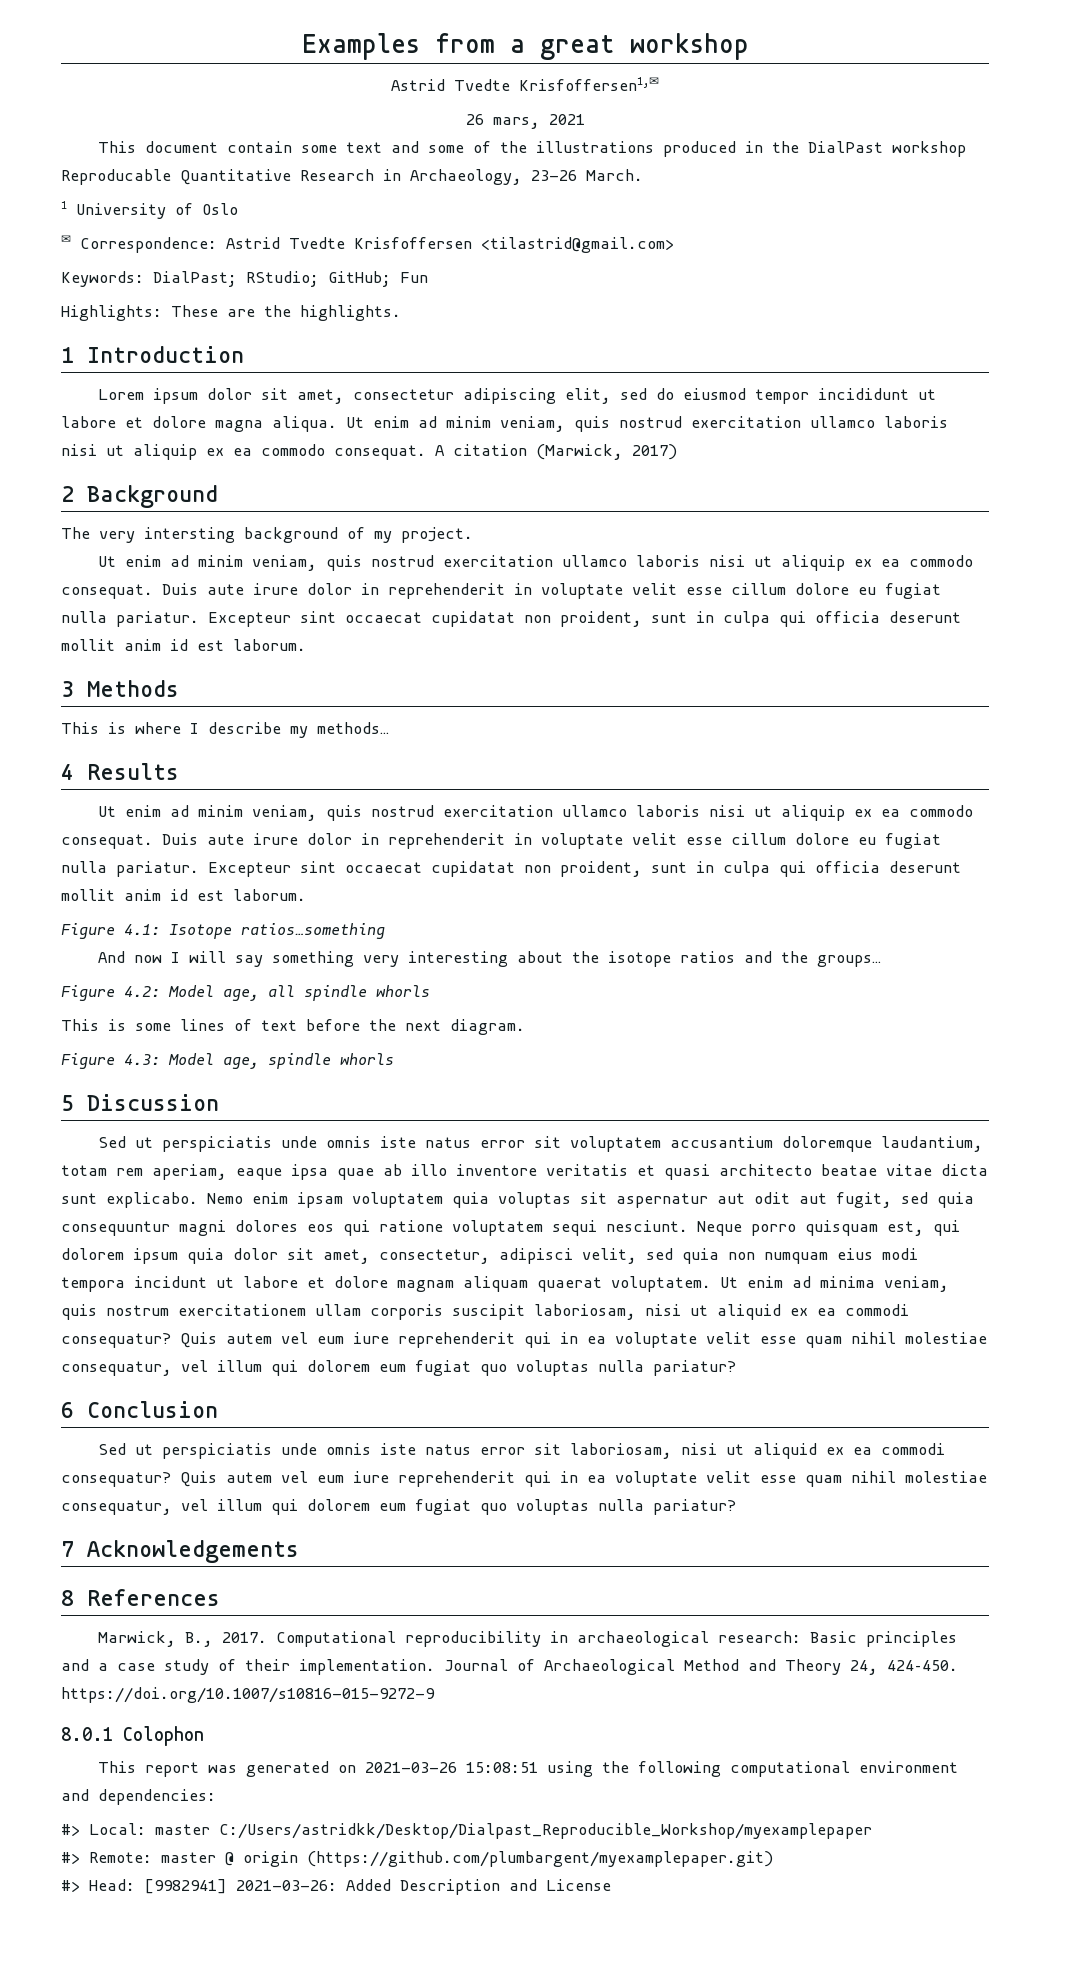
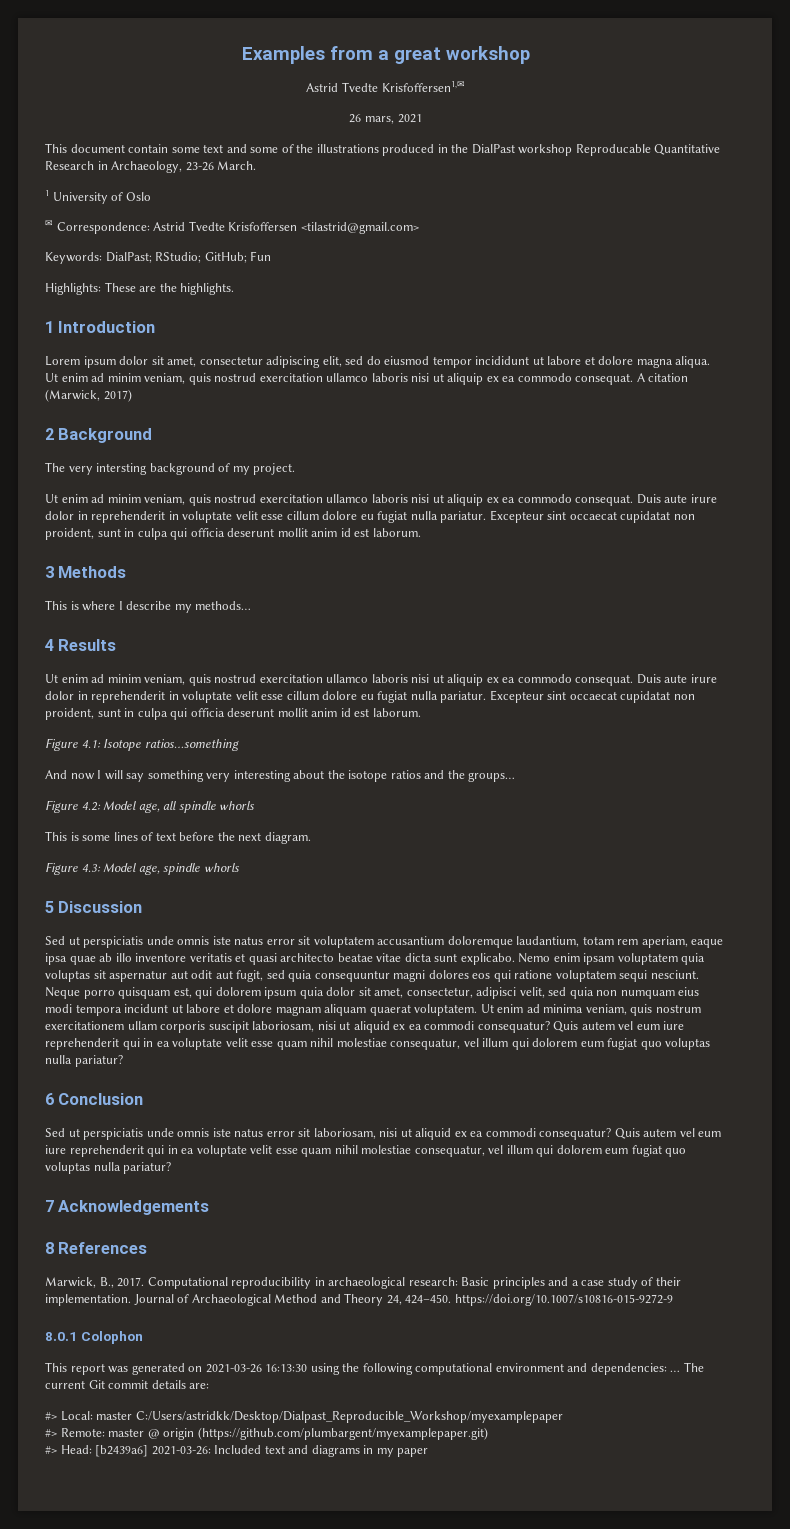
[466,1762,539,1773] 15:08:51 -> [265,1364,308,1372] 16:13:30
(216, 1797) none -> [670,1362,704,1372] [45,1380,210,1389] … The current Git commit details are:
[144,1879,611,1895] [9982941] 2021-03-26: Added Description and License -> [95,1445,429,1457] [b2439a6] 2021-03-26: Included text and diagrams in my paper

